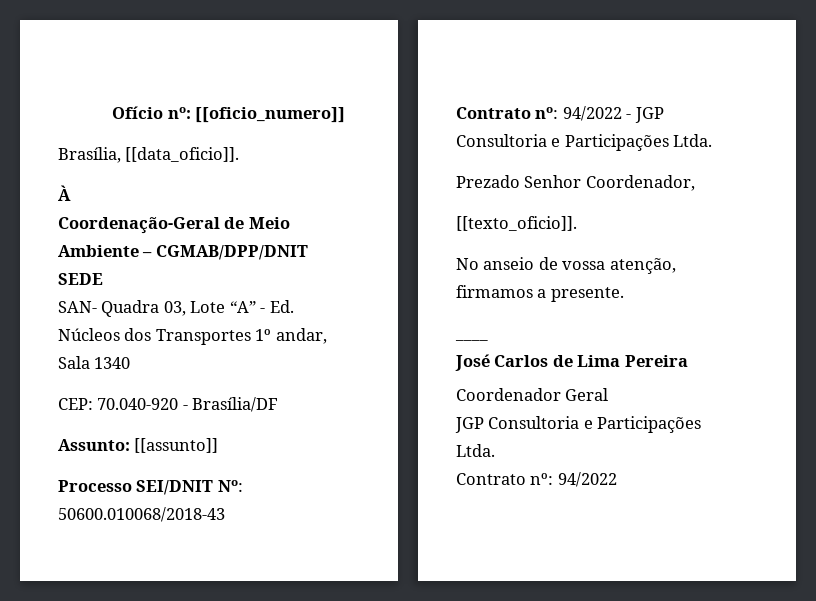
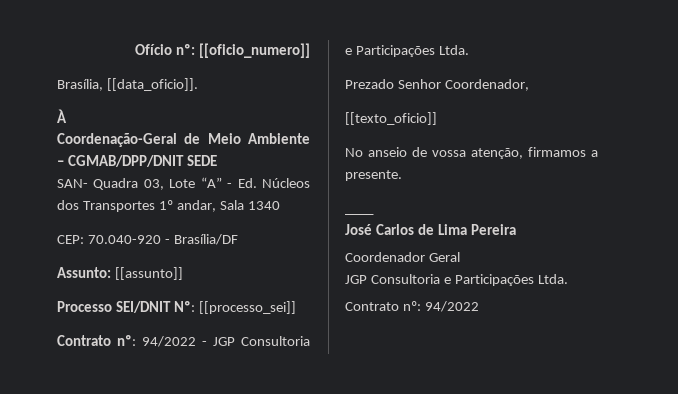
[58,507,225,522] 50600.010068/2018-43 -> [198,301,296,314] [[processo_sei]]
[456,216,577,231] [[texto_oficio]]. -> [345,112,437,125] [[texto_oficio]]

